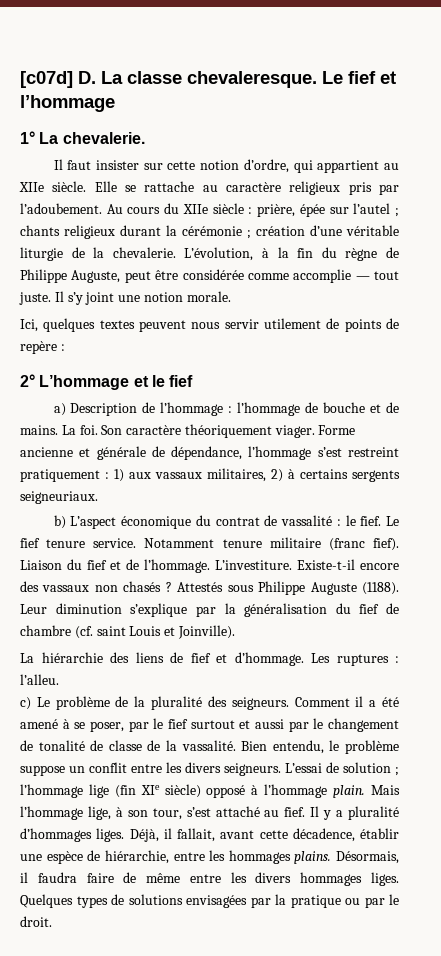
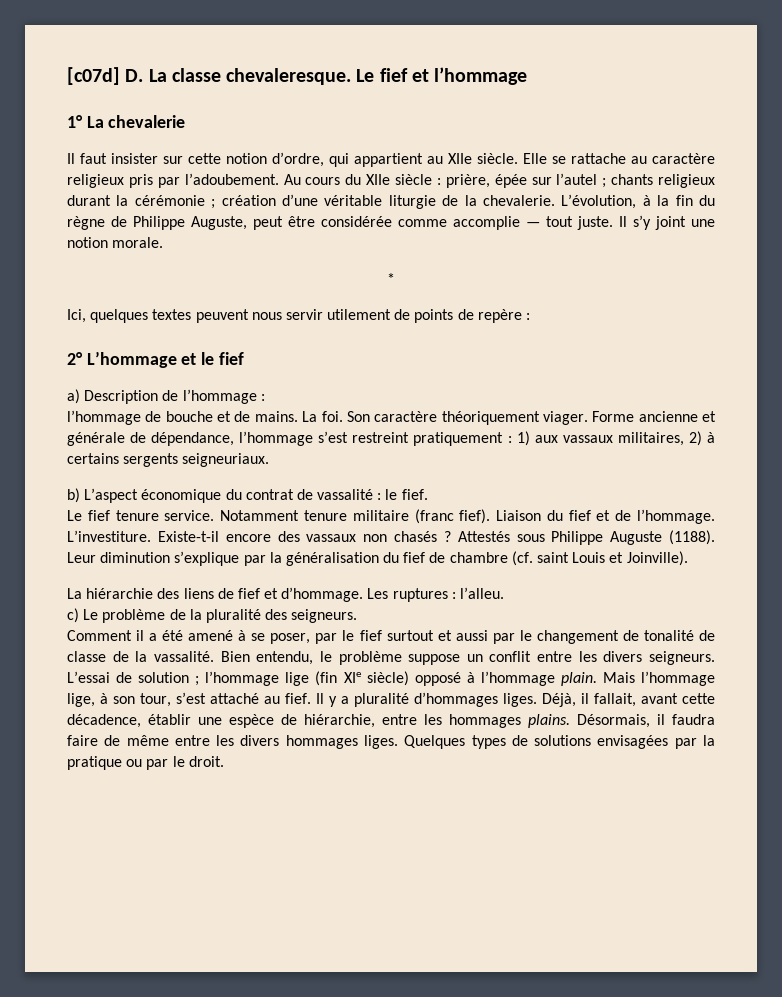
[62,132,145,144] chevalerie. -> [108,115,186,128] chevalerie
(231, 296) none -> [387,273,395,284] // *
(233, 409) none -> (265, 397) //
(382, 521) none -> (428, 494) //
(289, 703) none -> (358, 616) //

